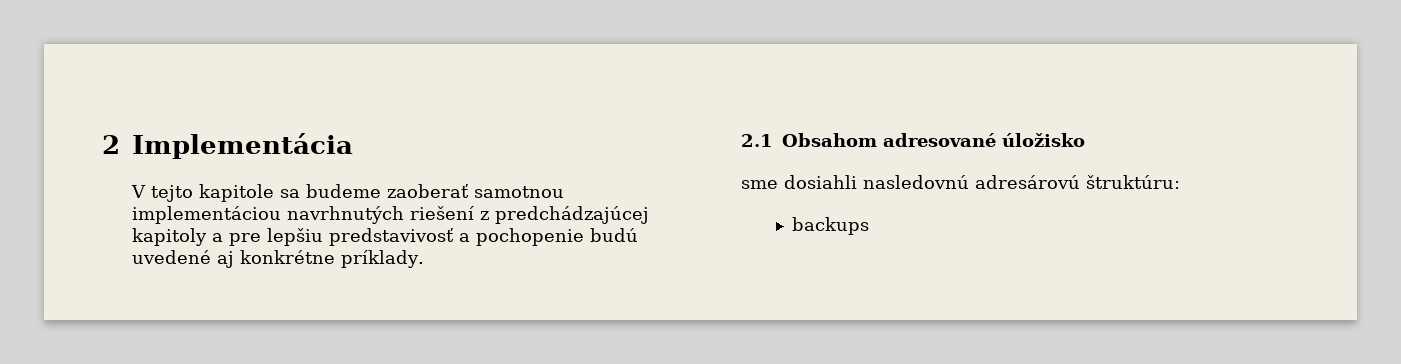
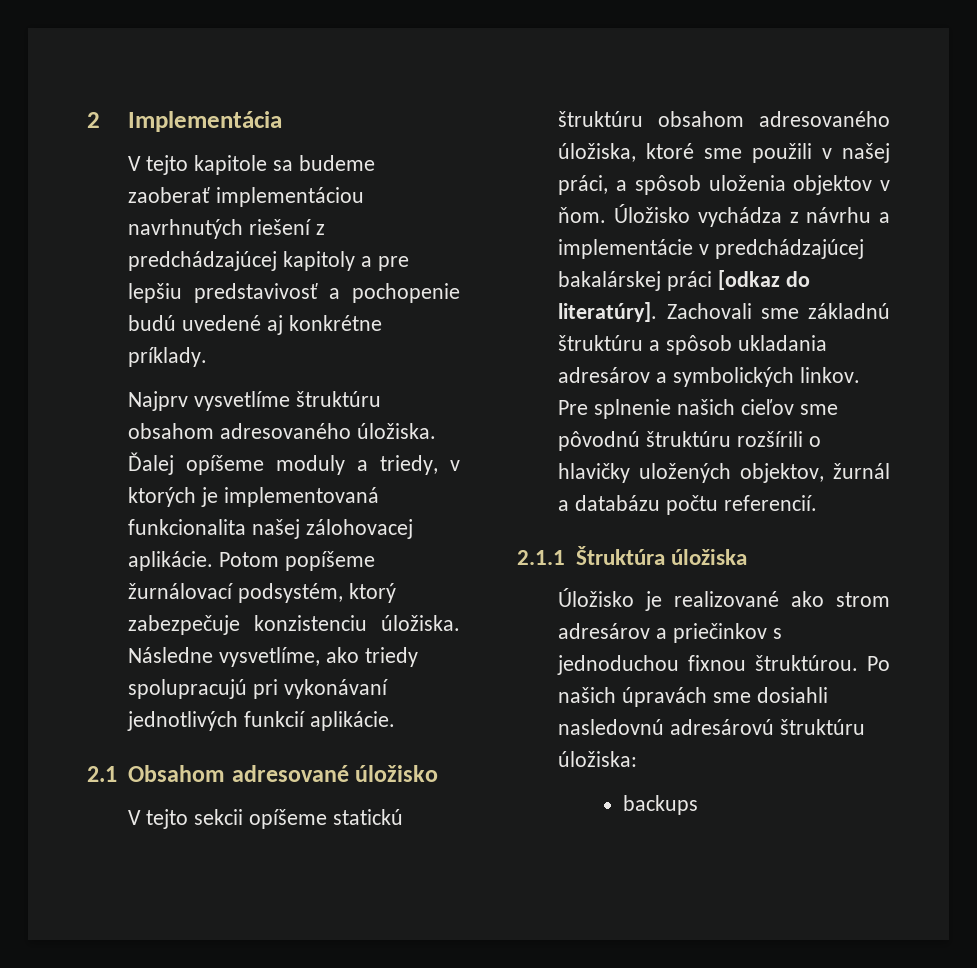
[474,186,565,198] samotnou -> (211, 195) none
[741,133,1086,147] 2.1 Obsahom adresované úložisko // -> [128,391,381,411] [128,423,436,439] [128,452,460,475] [128,487,379,507] [128,519,413,539] [128,551,375,571] [128,583,396,603] [128,615,460,635] [128,647,418,667] [128,679,388,699] [127,711,395,731] [87,765,438,782] [128,809,403,829] [558,111,890,127] [558,143,890,163] [558,175,890,195] [558,204,890,227] [558,239,864,259] [558,270,810,291] [558,302,890,322] [558,335,827,355] [558,367,860,387] [558,399,838,419] [558,431,821,451] [558,463,890,483] [558,495,817,515] [517,546,747,565] [558,588,890,611] [558,623,782,643] [557,655,890,675] [558,687,708,707] Najprv vysvetlíme štruktúru obsahom adresovaného úložiska. Ďalej opíšeme moduly a triedy, v ktorých je implementovaná funkcionalita našej zálohovacej aplikácie. Potom popíšeme žurnálovací podsystém, ktorý zabezpečuje konzistenciu úložiska. Následne vysvetlíme, ako triedy spolupracujú pri vykonávaní jednotlivých funkcií aplikácie. // 2.1 Obsahom adresované úložisko // V tejto sekcii opíšeme statickú štruktúru obsahom adresovaného úložiska, ktoré sme použili v našej práci, a spôsob uloženia objektov v ňom. Úložisko vychádza z návrhu a implementácie v predchádzajúcej bakalárskej práci [odkaz do literatúry]. Zachovali sme základnú štruktúru a spôsob ukladania adresárov a symbolických linkov. Pre splnenie našich cieľov sme pôvodnú štruktúru rozšírili o hlavičky uložených objektov, žurnál a databázu počtu referencií. // 2.1.1 Štruktúra úložiska // Úložisko je realizované ako strom adresárov a priečinkov s jednoduchou fixnou štruktúrou. Po našich úpravách
[1086,175,1181,189] štruktúru: -> [779,719,865,735] [558,751,638,767] štruktúru úložiska:

